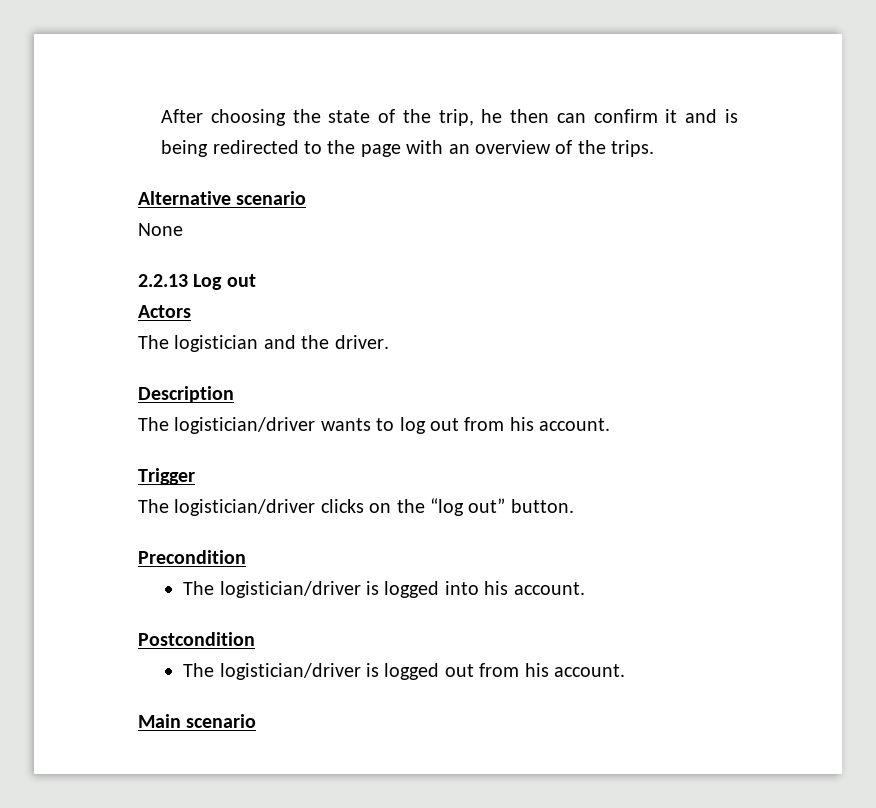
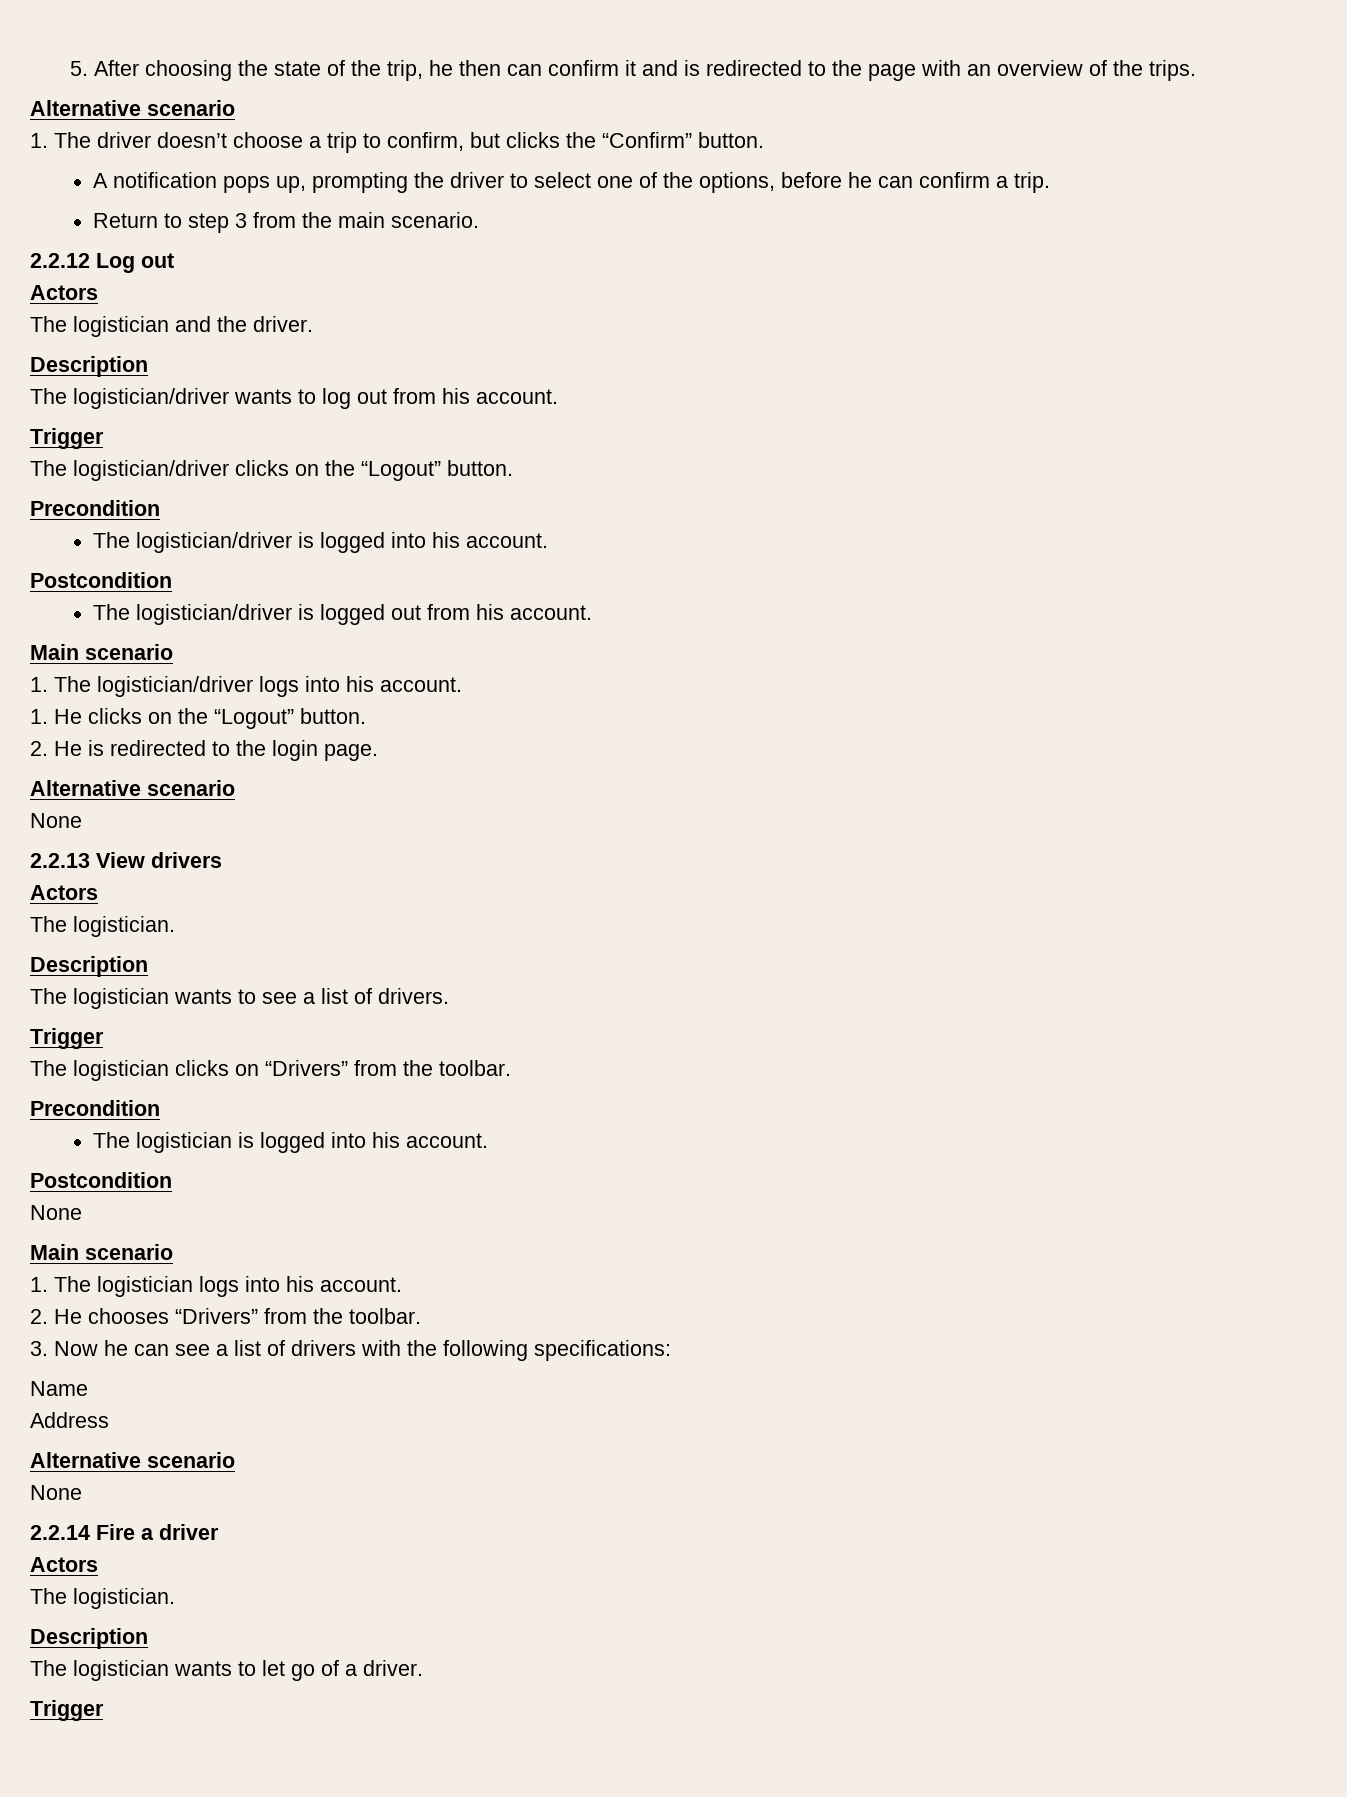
(161, 116) none -> [69,61,88,76] 5.
[161,140,209,157] being -> (700, 68) none
[138,223,183,236] [138,274,188,287] None // 2.2.13 -> [30,132,764,153] [93,172,1051,193] [93,212,480,233] [30,253,90,268] 1. The driver doesn’t choose a trip to confirm, but clicks the “Confirm” button. // A notification pops up, prompting the driver to select one of the options, before he can confirm a trip. // Return to step 3 from the main scenario. // 2.2.12
[430,498,506,516] “log out” -> [361,461,441,481] “Logout”
(257, 721) none -> [30,676,462,697] [30,708,366,729] [30,740,378,761] [30,780,235,796] [30,813,82,828] [30,852,222,868] [30,885,98,900] [30,916,175,937] [30,956,148,977] [30,988,449,1009] [30,1028,104,1049] [30,1060,511,1081] [30,1100,160,1116] [93,1132,489,1153] [30,1172,172,1188] [30,1205,82,1220] [30,1244,173,1260] [30,1276,402,1297] [30,1308,421,1324] [30,1340,671,1361] [30,1381,88,1396] [30,1412,109,1428] [30,1452,235,1468] [30,1485,82,1500] [30,1524,219,1540] [30,1557,98,1572] [30,1588,175,1609] [30,1628,148,1649] [30,1660,423,1681] [30,1700,104,1721] // 1. The logistician/driver logs into his account. // 1. He clicks on the “Logout” button. // 2. He is redirected to the login page. // Alternative scenario // None // 2.2.13 View drivers // Actors // The logistician. // Description // The logistician wants to see a list of drivers. // Trigger // The logistician clicks on “Drivers” from the toolbar. // Precondition // The logistician is logged into his account. // Postcondition // None // Main scenario // 1. The logistician logs into his account. // 2. He chooses “Drivers” from the toolbar. // 3. Now he can see a list of drivers with the following specifications: // Name // Address // Alternative scenario // None // 2.2.14 Fire a driver // Actors // The logistician. // Description // The logistician wants to let go of a driver. // Trigger

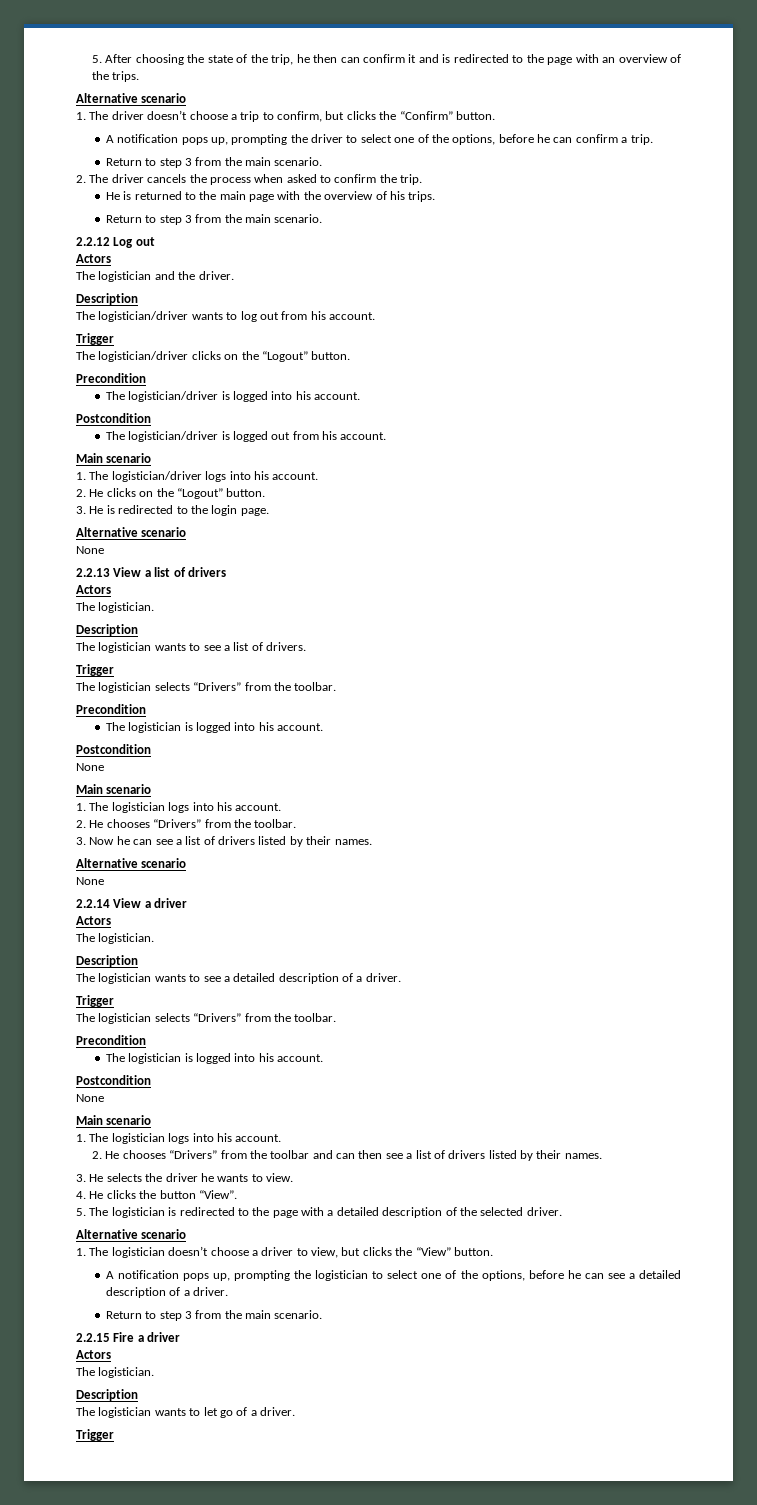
(480, 220) none -> [76,174,423,185] [105,191,436,202] [105,214,323,225] // 2. The driver cancels the process when asked to confirm the trip. // He is returned to the main page with the overview of his trips. // Return to step 3 from the main scenario.
[30,709,48,724] 1. -> [76,489,86,497] 2.
[30,741,48,756] 2. -> [76,506,86,514] 3.
(145, 860) none -> [144,567,186,577] a list of
[175,1060,259,1076] clicks on -> [154,682,190,691] selects
[361,1340,671,1361] [30,1381,88,1396] [30,1412,109,1428] [30,1452,235,1468] [30,1485,82,1500] [30,1525,90,1540] with the following specifications: // Name // Address // Alternative scenario // None // 2.2.14 -> [258,836,372,847] [76,858,187,868] [76,877,104,885] [76,898,188,908] [76,916,111,925] [76,933,155,944] [76,955,138,967] [76,973,401,984] [76,995,114,1007] [76,1013,337,1024] [76,1035,146,1045] [105,1053,324,1064] [76,1075,151,1085] [76,1094,104,1102] [76,1115,152,1125] [76,1133,282,1144] [92,1150,602,1161] [76,1173,293,1182] [76,1190,237,1199] [76,1207,562,1218] [76,1229,187,1239] [76,1246,493,1258] [105,1270,681,1281] [105,1287,228,1298] [105,1310,323,1321] [76,1333,110,1342] listed by their names. // Alternative scenario // None // 2.2.14 View a driver // Actors // The logistician. // Description // The logistician wants to see a detailed description of a driver. // Trigger // The logistician selects “Drivers” from the toolbar. // Precondition // The logistician is logged into his account. // Postcondition // None // Main scenario // 1. The logistician logs into his account. // 2. He chooses “Drivers” from the toolbar and can then see a list of drivers listed by their names. // 3. He selects the driver he wants to view. // 4. He clicks the button “View”. // 5. The logistician is redirected to the page with a detailed description of the selected driver. // Alternative scenario // 1. The logistician doesn’t choose a driver to view, but clicks the “View” button. // A notification pops up, prompting the logistician to select one of the options, before he can see a detailed description of a driver. // Return to step 3 from the main scenario. // 2.2.15

